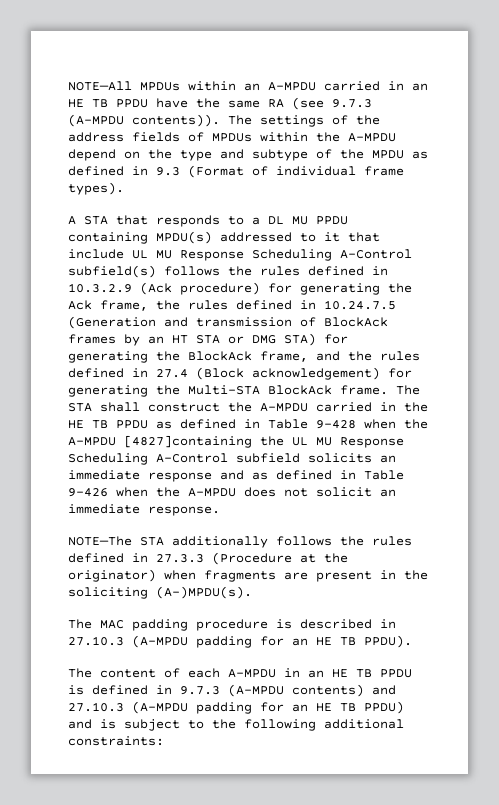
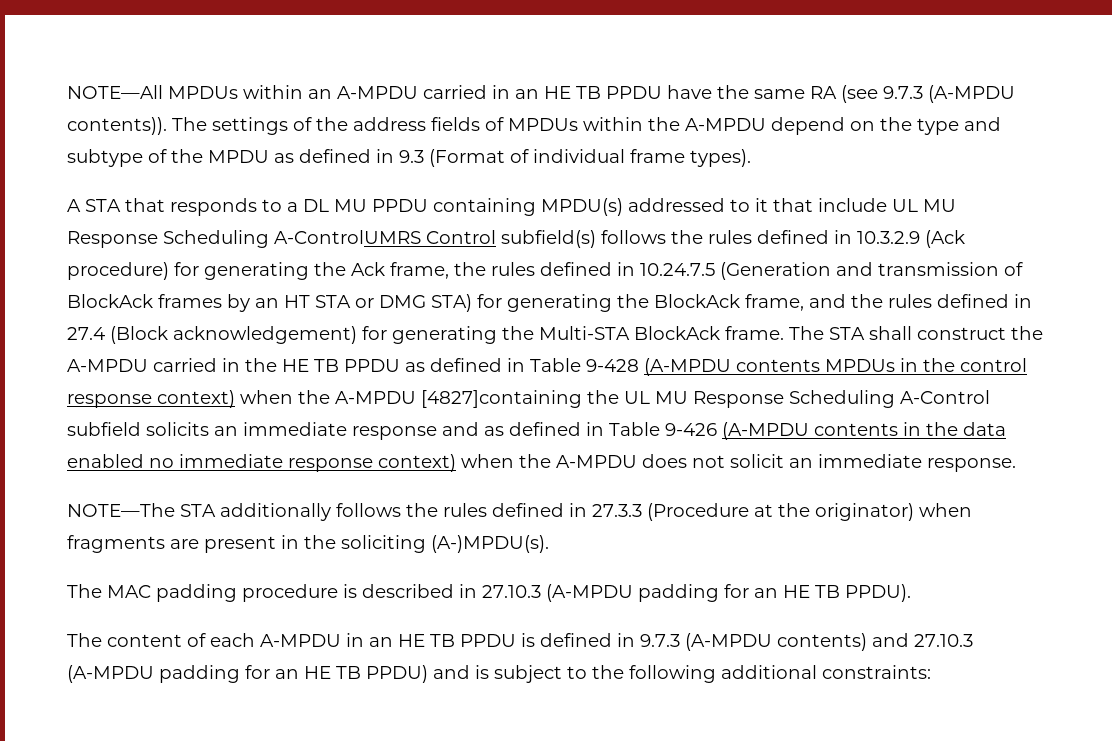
[340,249,412,259] A-Control -> [274,230,496,244] A-ControlUMRS Control
(356, 424) none -> [644,358,1027,376] [67,390,235,408] (A-MPDU contents MPDUs in the control response context)
(108, 492) none -> [722,422,1006,440] [67,454,456,472] (A-MPDU contents in the data enabled no immediate response context)

